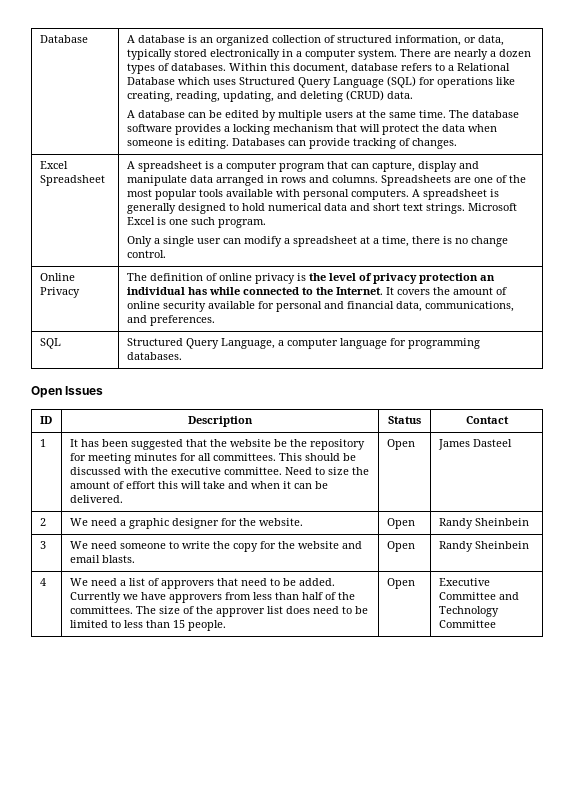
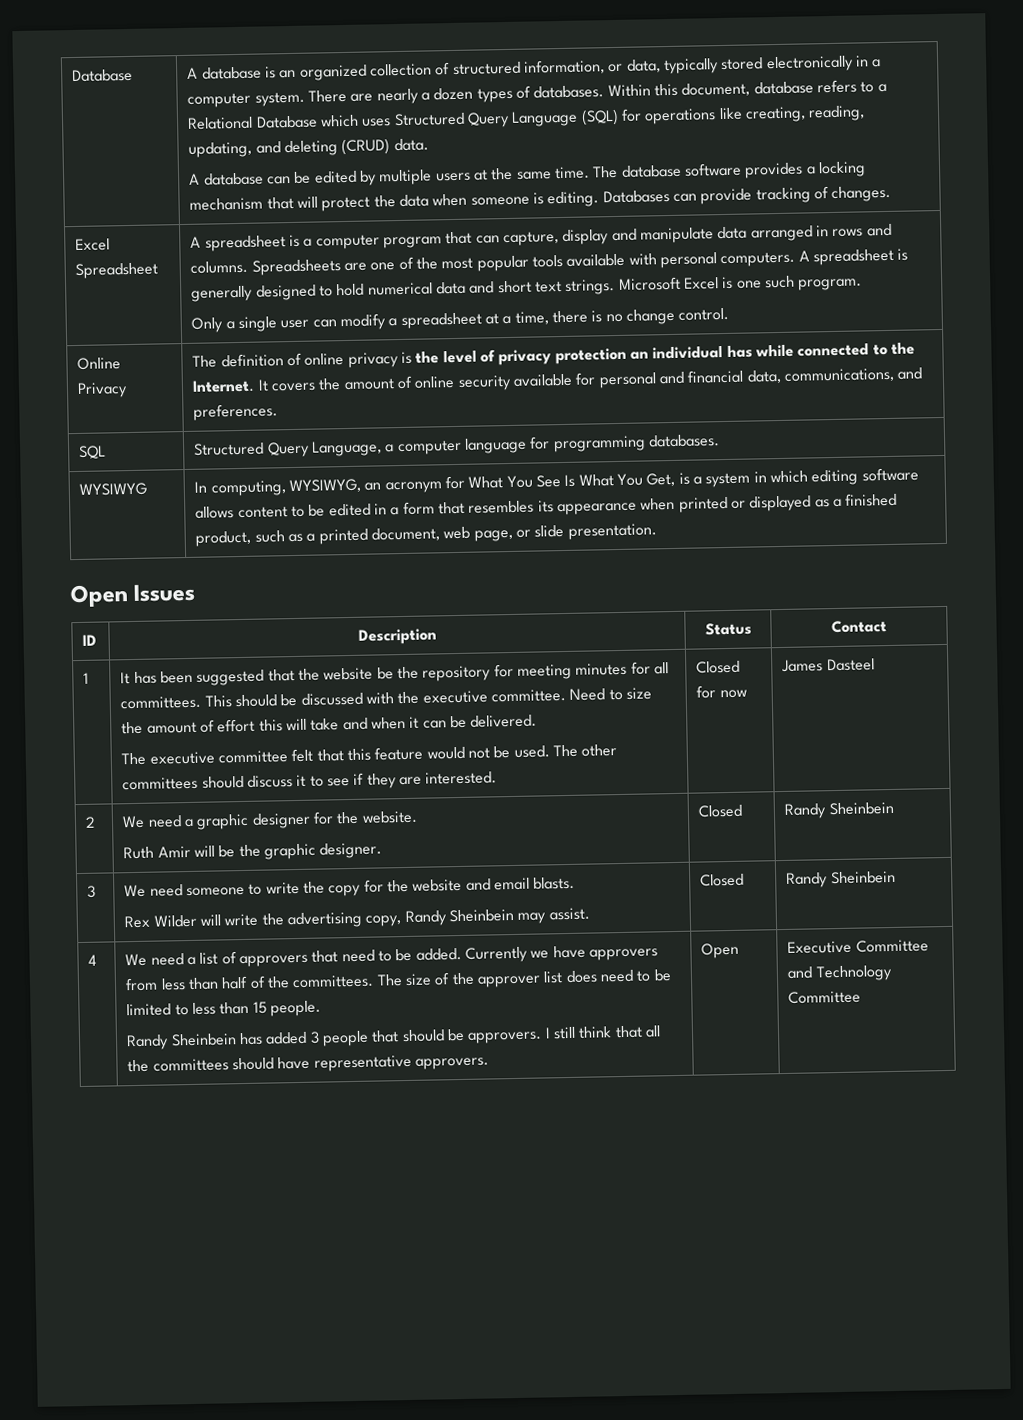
(182, 356) none -> [79,482,148,496] [194,467,919,497] [195,492,898,519] [195,523,657,547] // WYSIWYG | In computing, WYSIWYG, an acronym for What You See Is What You Get, is a system in which editing software allows content to be edited in a form that resembles its appearance when printed or displayed as a finished product, such as a printed document, web page, or slide presentation.
[386,439,415,450] | Open -> [121,744,618,766] [122,771,498,791] [696,660,741,674] [696,685,747,699] // The executive committee felt that this feature would not be used. The other committees should discuss it to see if they are interested. | Closed for now
[386,518,415,529] | Open -> [123,842,383,860] [698,804,744,818] // Ruth Amir will be the graphic designer. | Closed
[386,541,415,552] | Open -> [124,907,590,929] [700,873,745,887] // Rex Wilder will write the advertising copy, Randy Sheinbein may assist. | Closed
(226, 625) none -> [126,1025,661,1051] [127,1054,490,1073] // Randy Sheinbein has added 3 people that should be approvers. I still think that all the committees should have representative approvers.

